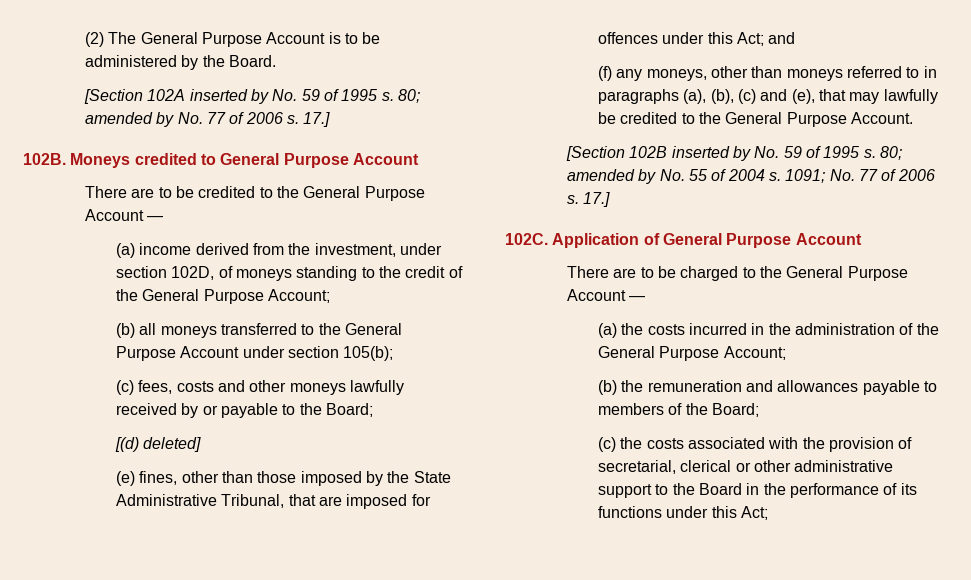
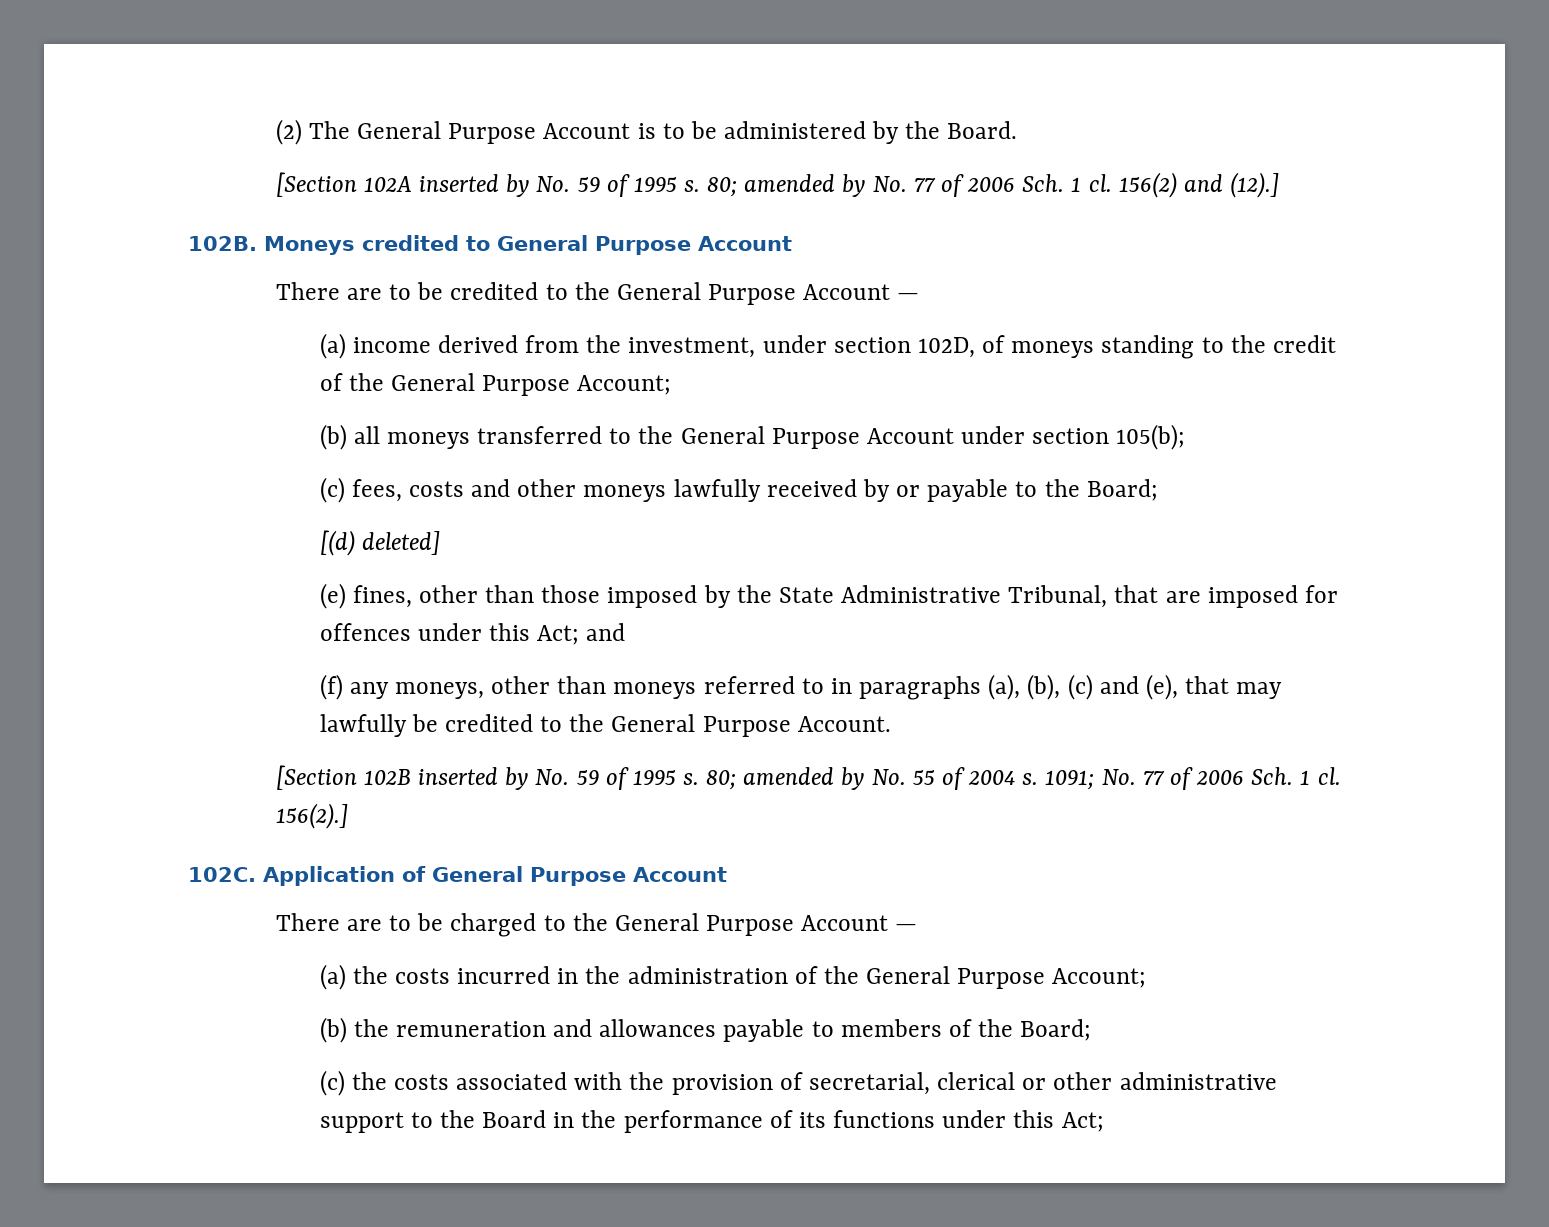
[287,112,331,127] s. 17.] -> [1022,172,1280,198] Sch. 1 cl. 156(2) and (12).]
[567,192,611,207] s. 17.] -> [1251,767,1341,785] [275,803,348,829] Sch. 1 cl. 156(2).]

